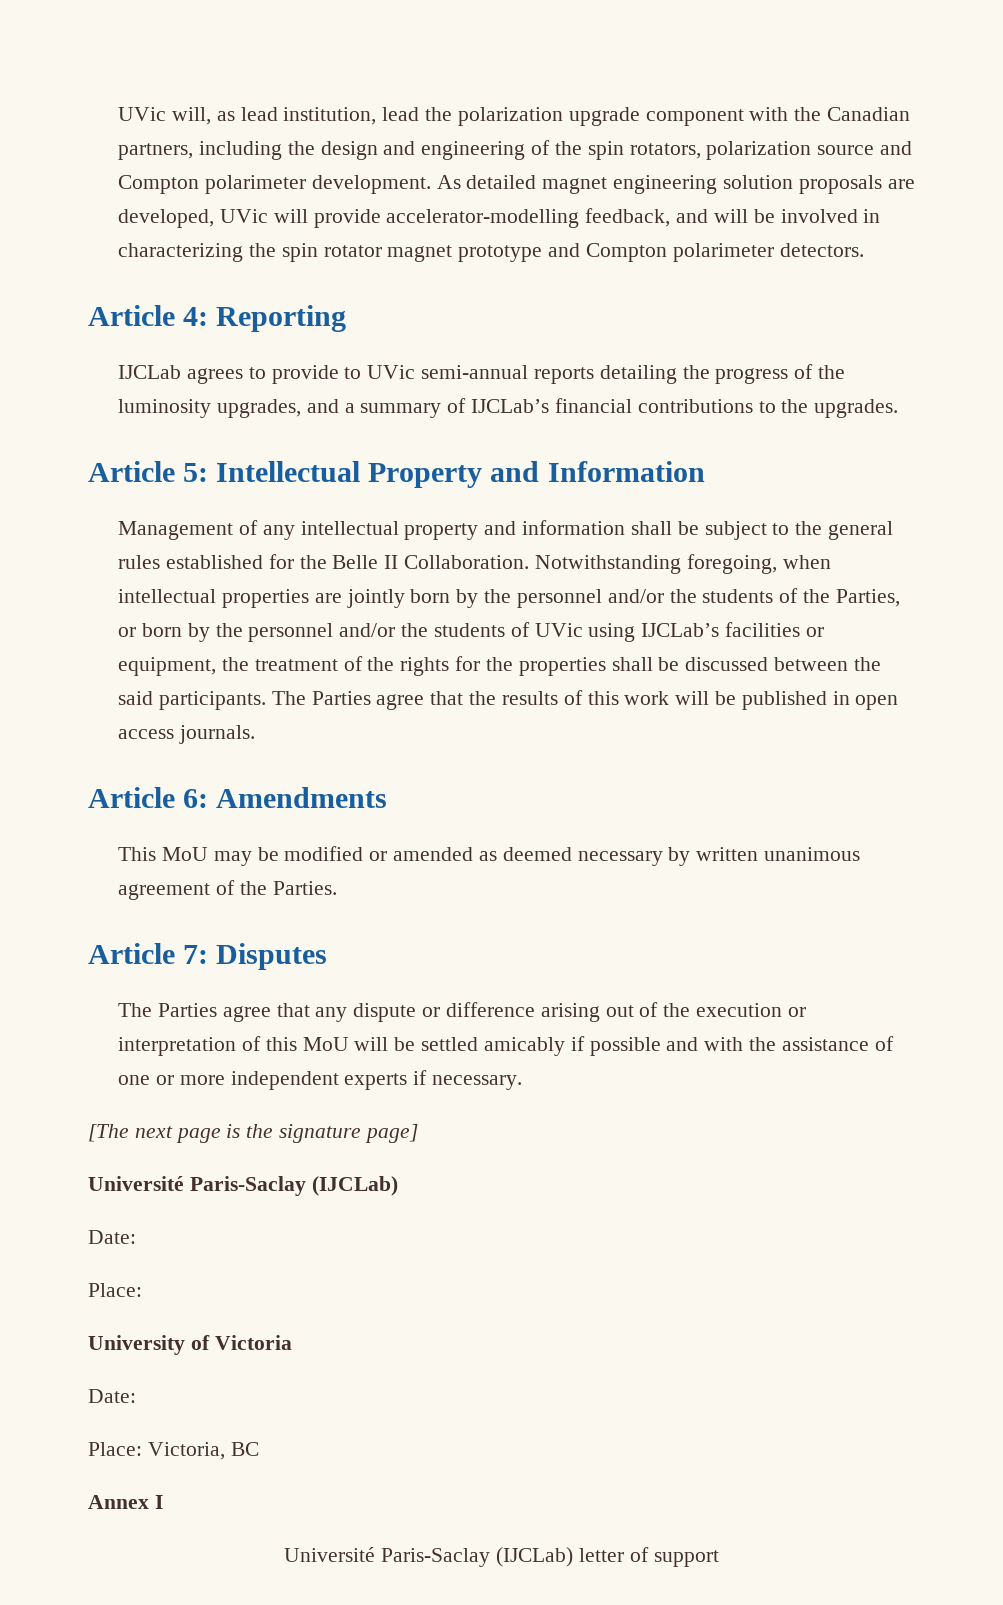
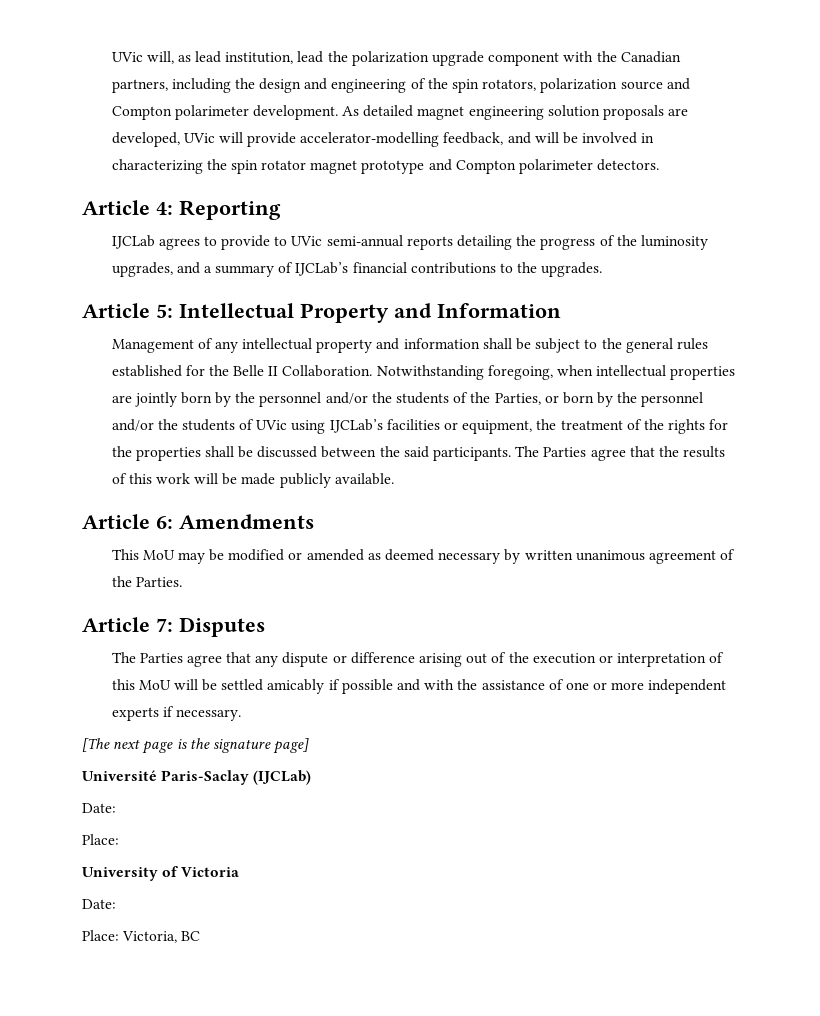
[741,691,899,710] [118,725,256,744] published in open access journals. -> [241,473,394,488] made publicly available.
[88,1495,163,1509] [284,1547,719,1567] // Annex I // Université Paris-Saclay (IJCLab) letter of support -> (201, 936) none

